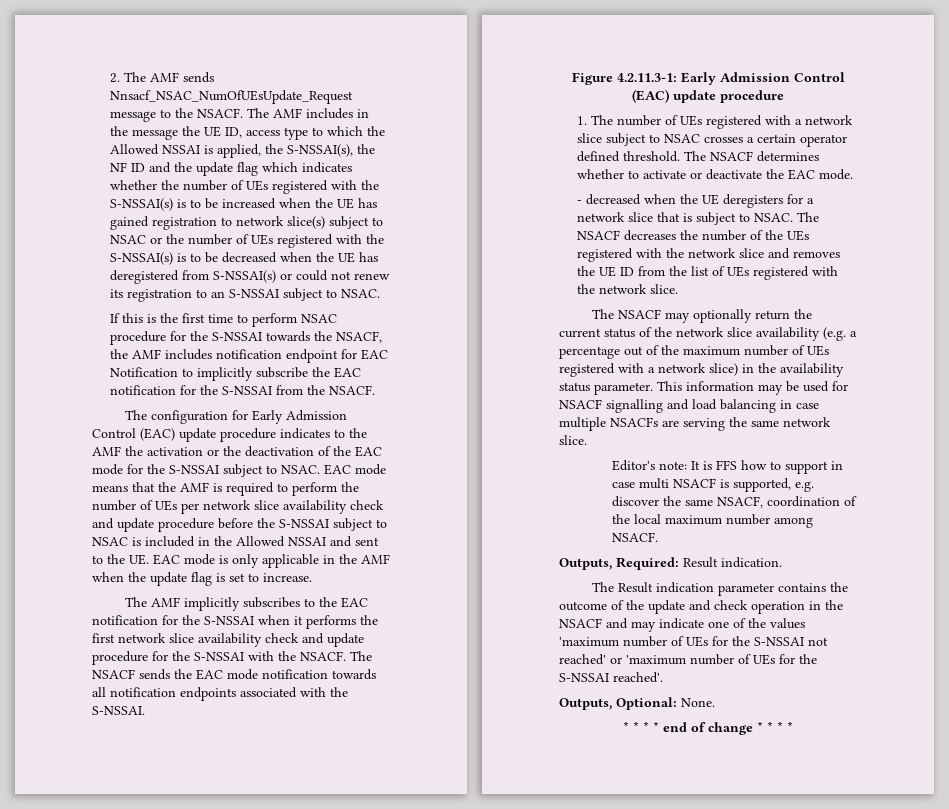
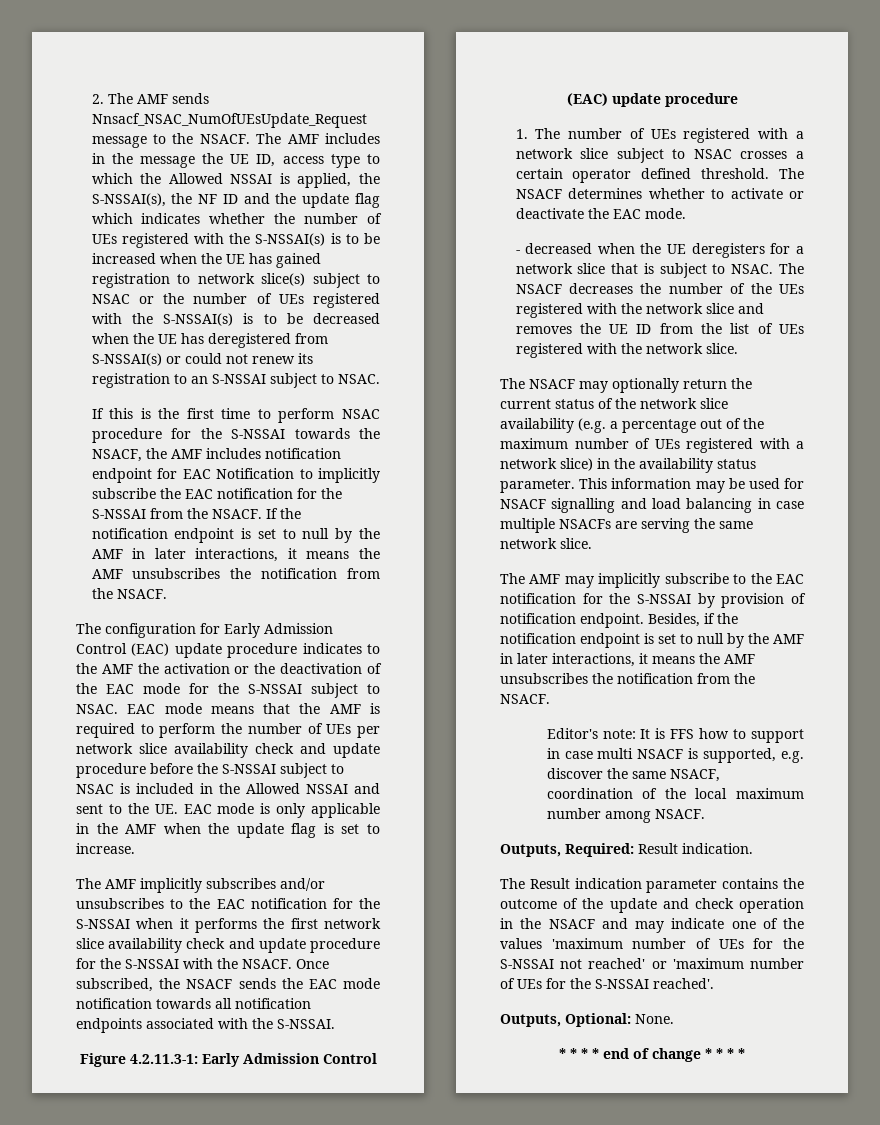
(375, 390) none -> [265,508,301,519] [91,528,380,543] [91,548,381,562] [91,568,380,579] [91,588,167,599] If the notification endpoint is set to null by the AMF in later interactions, it means the AMF unsubscribes the notification from the NSACF.
(301, 602) none -> [280,878,325,891] [76,898,164,909] and/or unsubscribes
[350,651,372,661] The -> [296,959,329,969] [76,978,181,992] Once subscribed, the
(587, 440) none -> [500,573,804,588] [500,593,806,608] [500,613,738,628] [500,633,804,648] [500,653,755,667] [500,673,755,684] [500,694,550,704] // The AMF may implicitly subscribe to the EAC notification for the S-NSSAI by provision of notification endpoint. Besides, if the notification endpoint is set to null by the AMF in later interactions, it means the AMF unsubscribes the notification from the NSACF.

